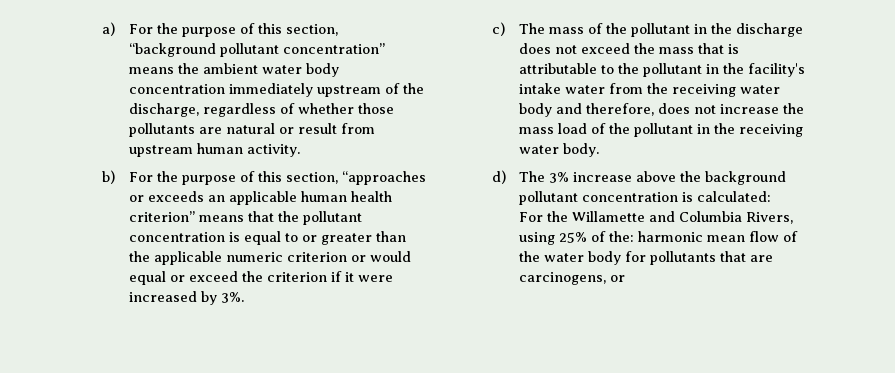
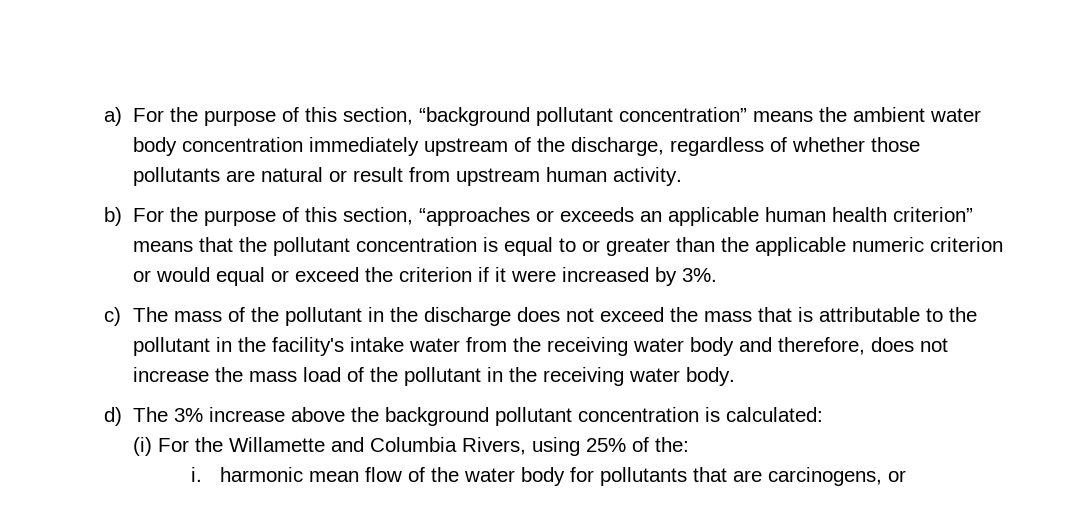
(771, 196) none -> [132,437,152,456] (i)
(634, 236) none -> [190,467,202,482] // i.

